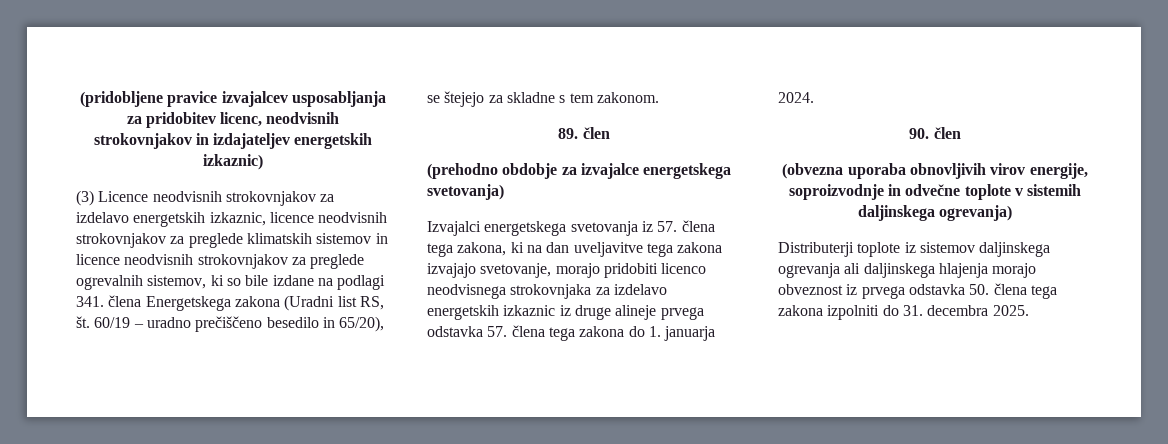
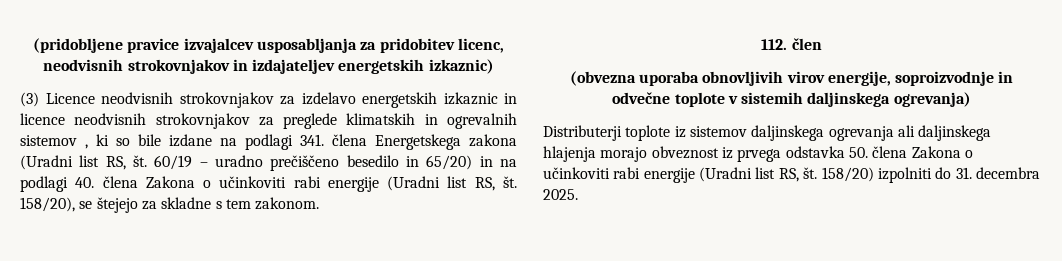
[209,212,266,226] izkaznic, -> [443,92,517,105] izkaznic in
[316,233,388,244] [76,254,365,269] [76,275,207,290] sistemov in licence neodvisnih strokovnjakov za preglede ogrevalnih sistemov, -> [424,113,517,129] [20,135,88,149] in ogrevalnih sistemov ,
[339,316,385,332] 65/20), -> [426,155,517,170] [20,176,517,192] [20,197,75,212] 65/20) in na podlagi 40. člena Zakona o učinkoviti rabi energije (Uradni list RS, št. 158/20),
[558,127,610,139] [427,163,732,179] [427,184,504,200] [427,220,715,236] [427,242,723,257] [427,263,707,278] [427,284,667,299] [427,305,704,320] [427,325,716,341] [778,92,814,103] [909,128,930,139] 89. člen // (prehodno obdobje za izvajalce energetskega svetovanja) // Izvajalci energetskega svetovanja iz 57. člena tega zakona, ki na dan uveljavitve tega zakona izvajajo svetovanje, morajo pridobiti licenco neodvisnega strokovnjaka za izdelavo energetskih izkaznic iz druge alineje prvega odstavka 57. člena tega zakona do 1. januarja 2024. // 90. -> [761,39,788,50] 112.
[1030,285,1057,299] [778,305,823,316] tega zakona -> [911,146,973,158] [543,167,874,183] Zakona o učinkoviti rabi energije (Uradni list RS, št. 158/20)

